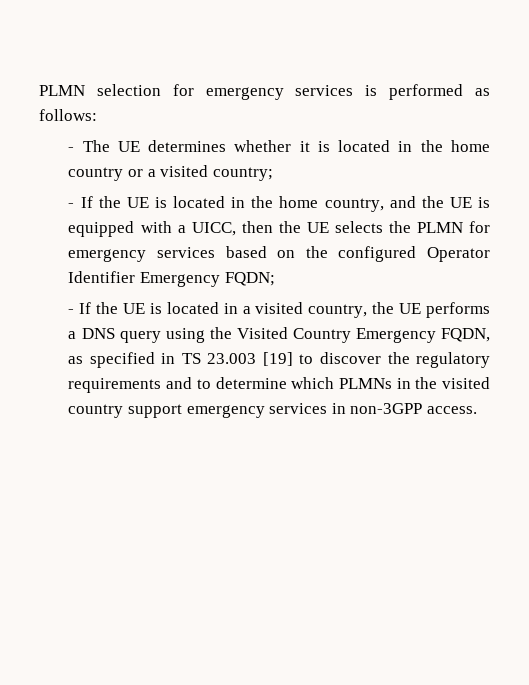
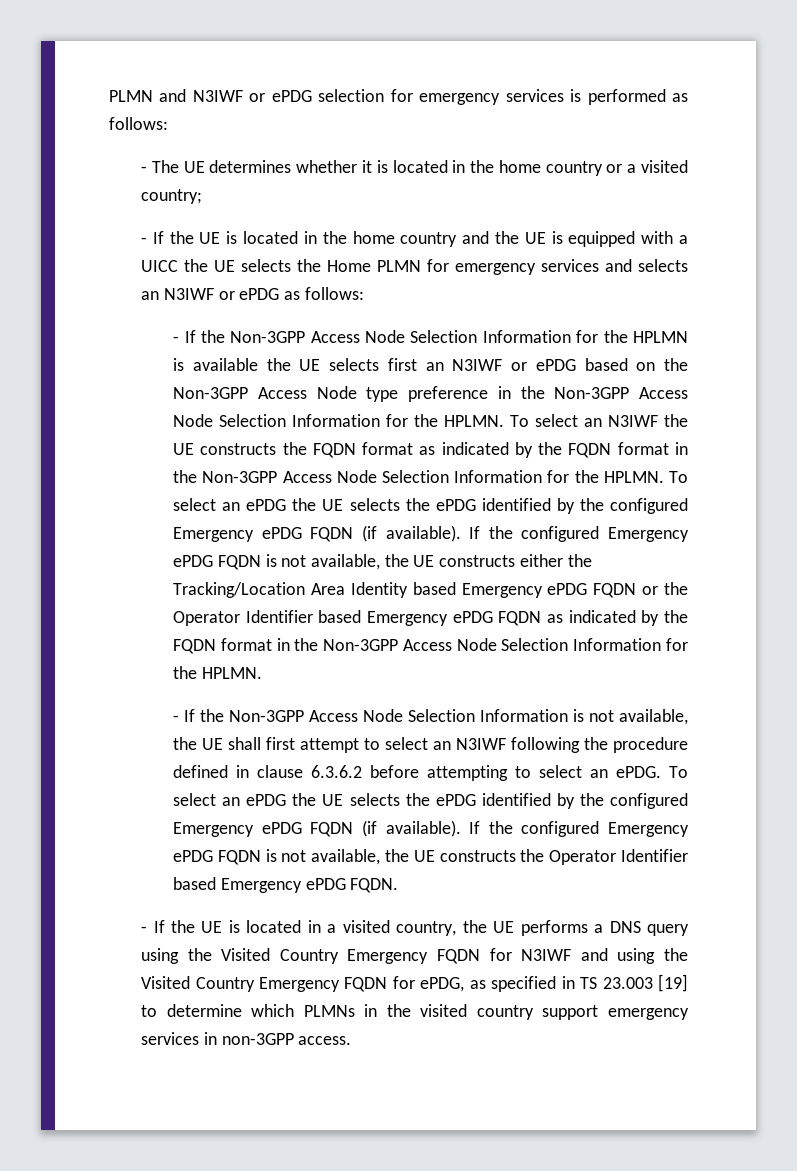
[39,85,85,96] PLMN -> [109,89,312,102] PLMN and N3IWF or ePDG
[324,198,384,212] country, -> [400,232,458,247] country
[191,221,411,236] UICC, then the UE selects the -> [141,259,372,272] UICC the UE selects the Home
[225,246,490,262] [68,271,275,287] based on the configured Operator Identifier Emergency FQDN; -> [605,259,689,272] [141,287,364,300] [173,330,689,343] [173,358,688,371] [173,386,688,402] [173,414,688,427] [173,442,689,458] [173,470,689,483] [173,498,688,514] [173,525,689,542] [173,554,592,570] [173,582,688,598] [173,610,688,626] [173,638,689,654] [173,666,262,679] [173,709,688,725] [173,737,688,753] [173,765,688,781] [173,793,688,809] [173,820,689,837] [173,849,688,865] [173,877,399,893] and selects an N3IWF or ePDG as follows: // - If the Non-3GPP Access Node Selection Information for the HPLMN is available the UE selects first an N3IWF or ePDG based on the Non-3GPP Access Node type preference in the Non-3GPP Access Node Selection Information for the HPLMN. To select an N3IWF the UE constructs the FQDN format as indicated by the FQDN format in the Non-3GPP Access Node Selection Information for the HPLMN. To select an ePDG the UE selects the ePDG identified by the configured Emergency ePDG FQDN (if available). If the configured Emergency ePDG FQDN is not available, the UE constructs either the Tracking/Location Area Identity based Emergency ePDG FQDN or the Operator Identifier based Emergency ePDG FQDN as indicated by the FQDN format in the Non-3GPP Access Node Selection Information for the HPLMN. // - If the Non-3GPP Access Node Selection Information is not available, the UE shall first attempt to select an N3IWF following the procedure defined in clause 6.3.6.2 before attempting to select an ePDG. To select an ePDG the UE selects the ePDG identified by the configured Emergency ePDG FQDN (if available). If the configured Emergency ePDG FQDN is not available, the UE constructs the Operator Identifier based Emergency ePDG FQDN.
[440,328,490,342] FQDN, -> [437,948,688,964] [141,976,465,992] FQDN for N3IWF and using the Visited Country Emergency FQDN for ePDG,
[319,352,490,368] [68,377,211,393] discover the regulatory requirements and to -> (158, 1011) none

